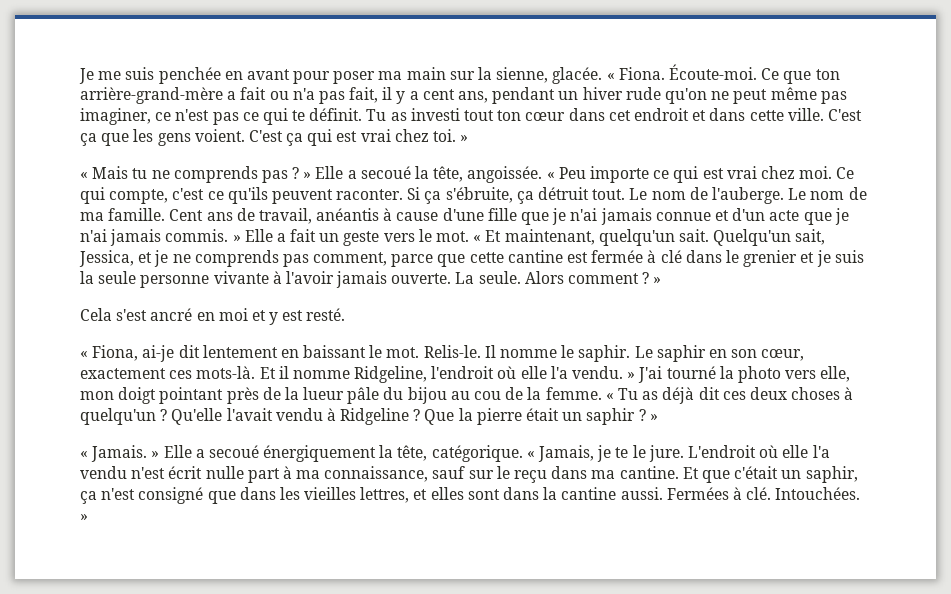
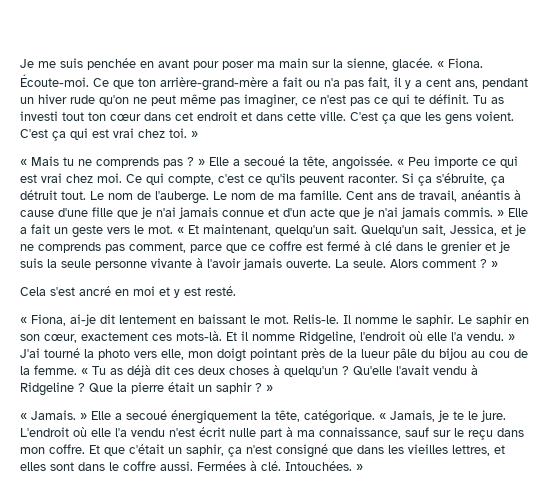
[469,250,644,263] cette cantine est fermée -> [251,241,360,251] ce coffre est fermé
[591,466,679,479] ma cantine. -> [20,444,85,454] mon coffre.
[543,487,617,500] la cantine -> [109,461,156,471] le coffre

